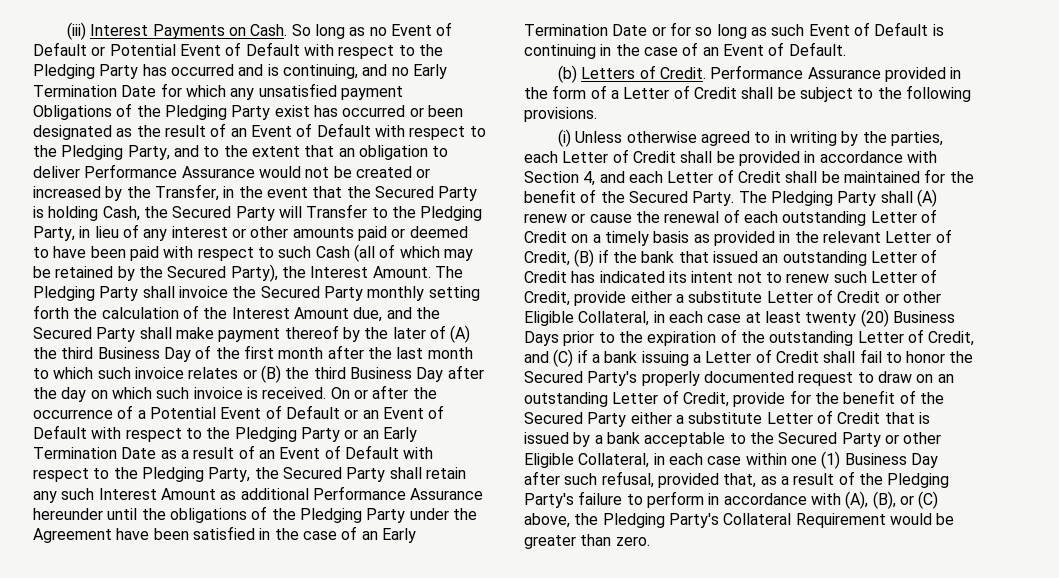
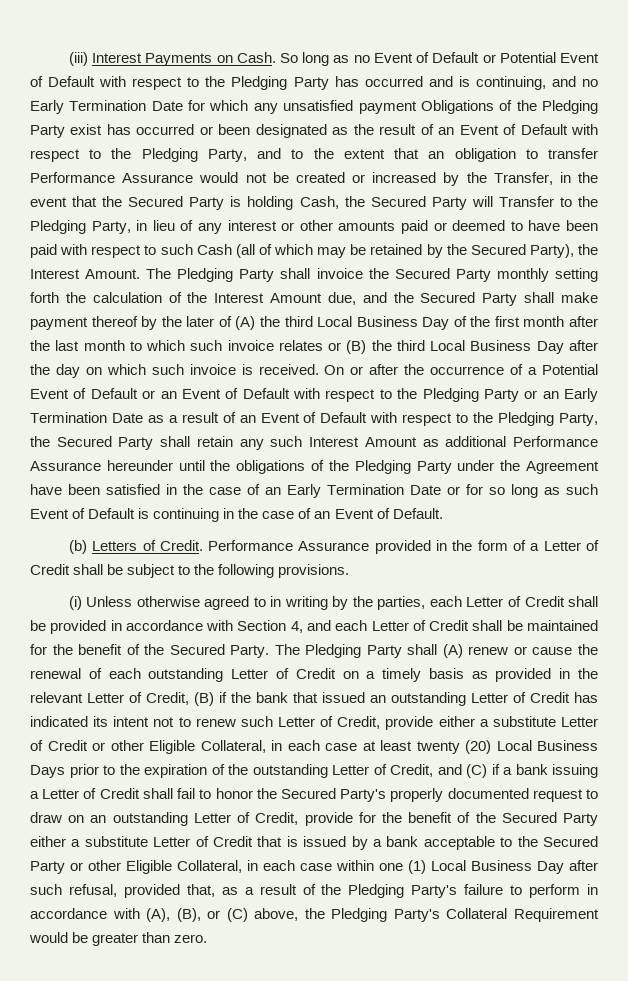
[33,166,80,178] deliver -> [548,148,598,159] transfer
(94, 353) none -> [317,316,353,327] Local
(346, 373) none -> [430,340,466,351] Local
(889, 318) none -> [496,740,532,751] Local
(841, 460) none -> [431,860,466,871] Local

